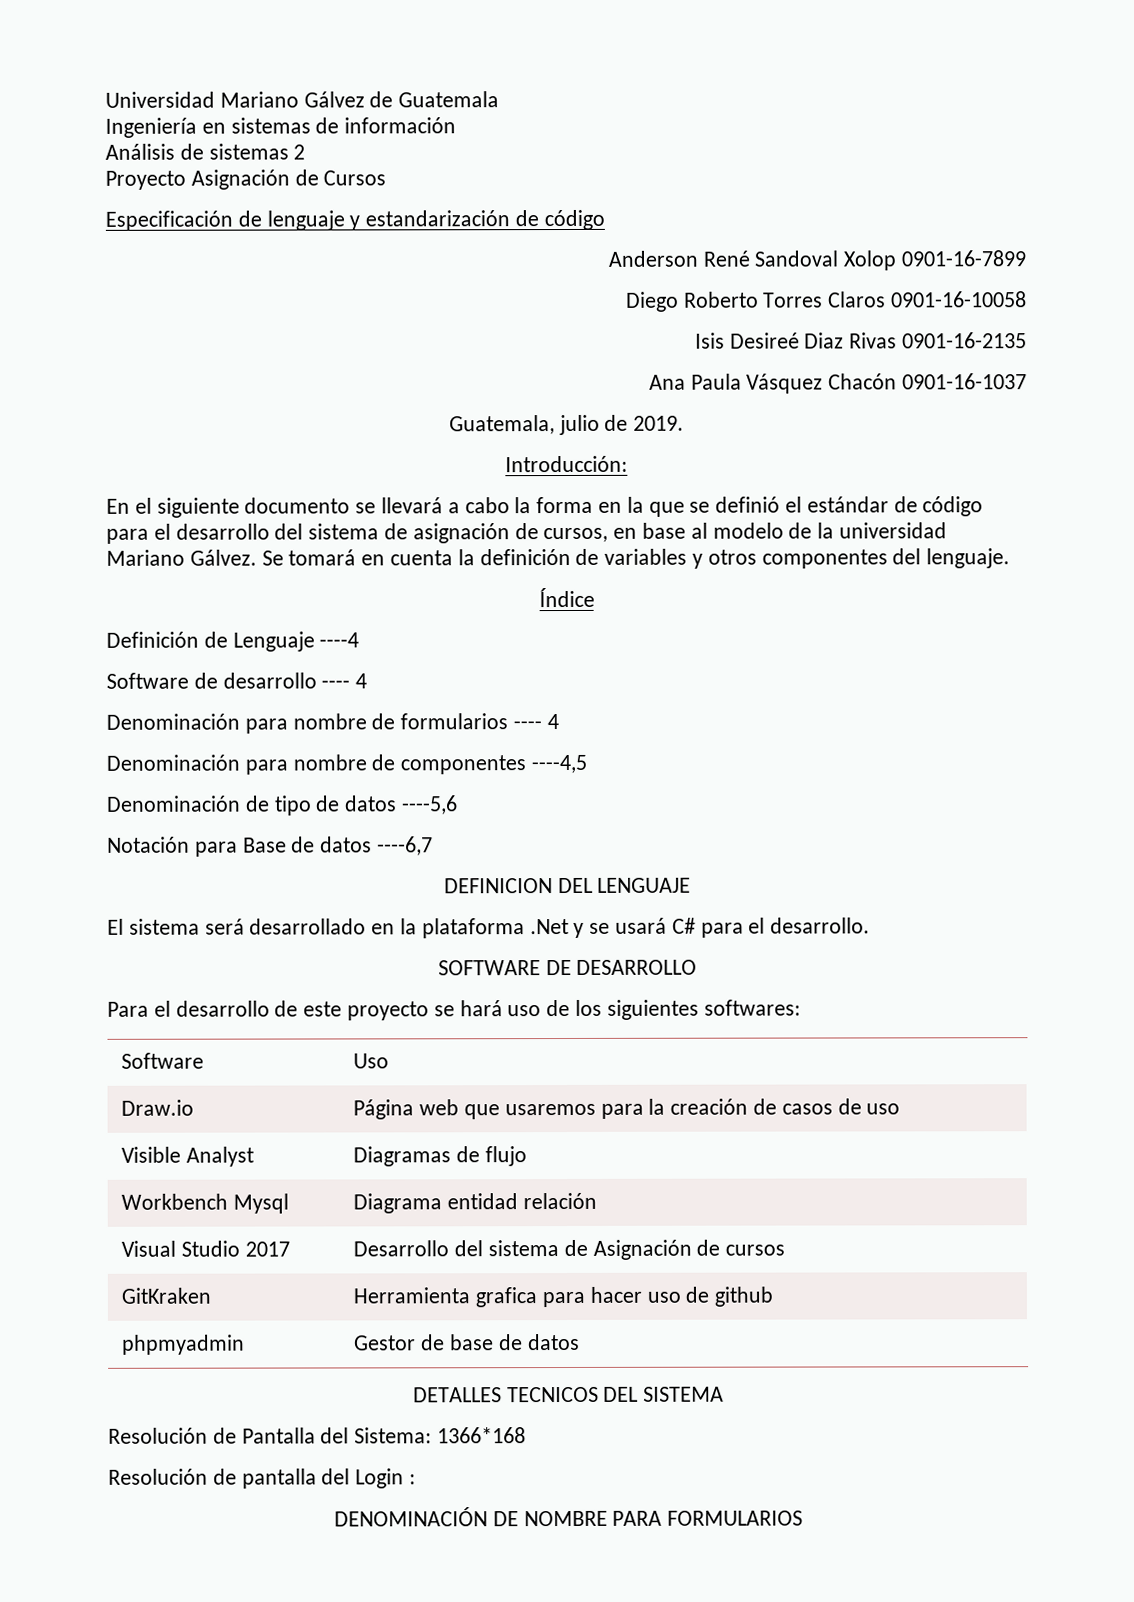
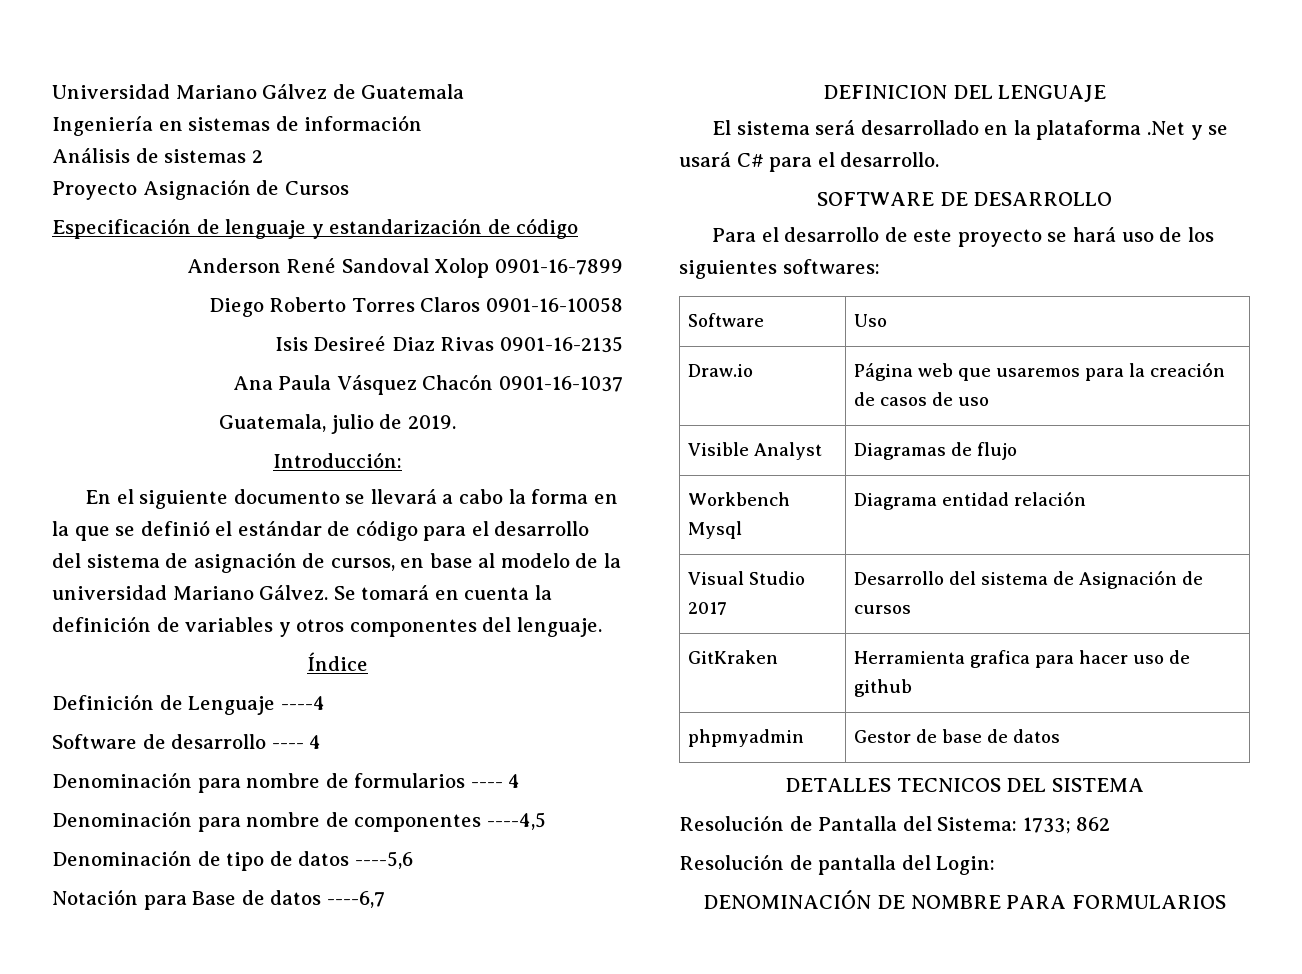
[437,1427,527,1444] 1366*168 -> [1022,817,1111,834] 1733; 862
[355,1468,417,1489] Login : -> [936,856,996,875] Login:

